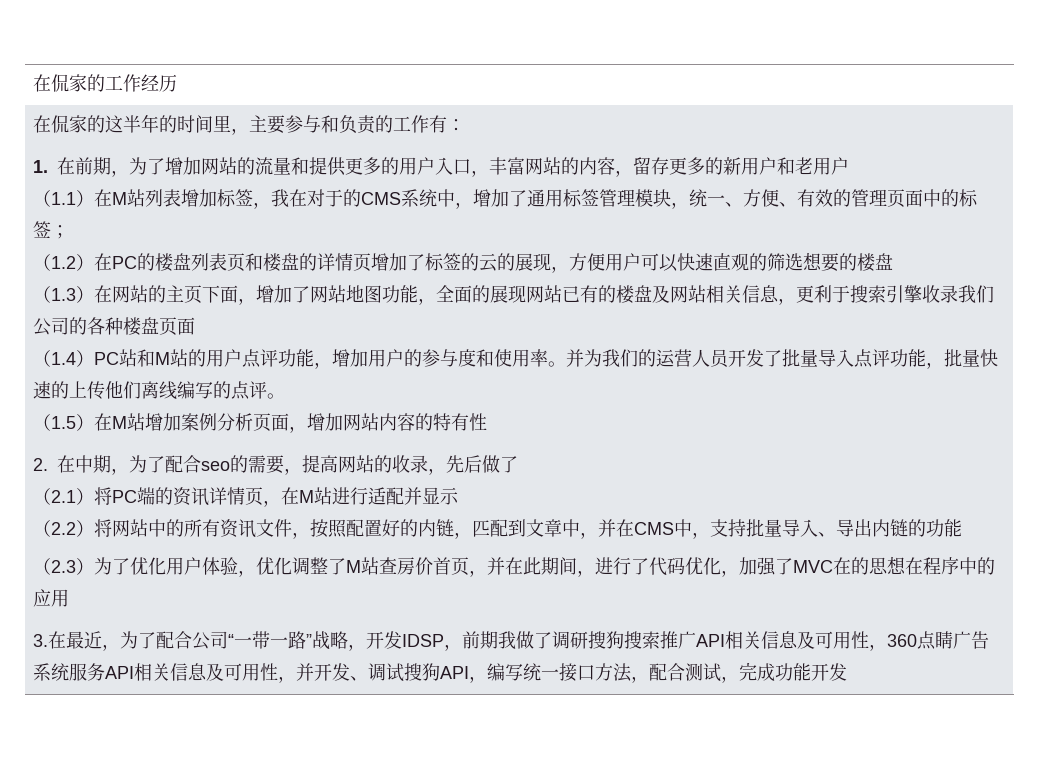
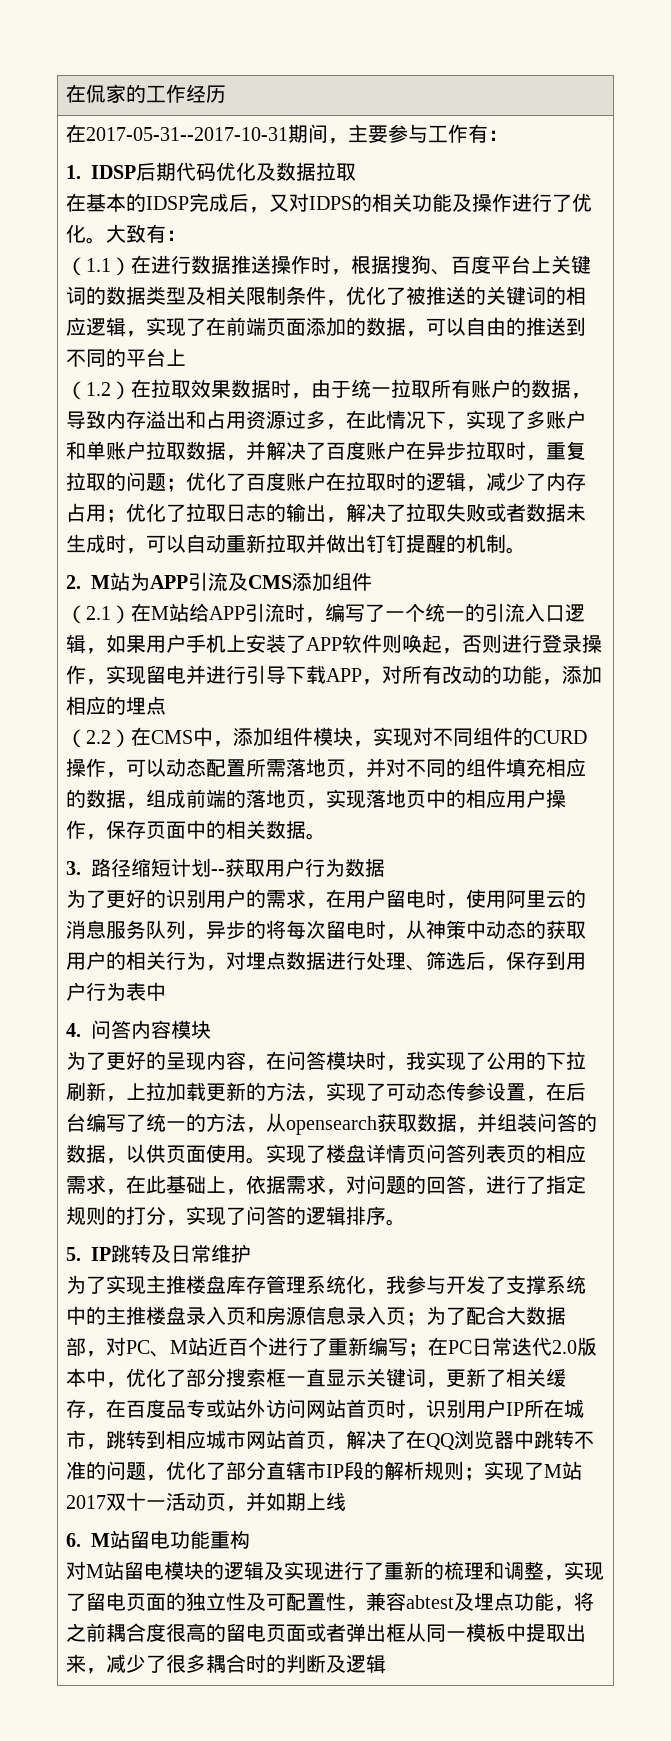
[51,114,232,133] 侃家的这半年的时间里 -> [86,124,329,143] 2017-05-31--2017-10-31期间
[321,115,394,134] 和负责的 -> (429, 133) none
[57,157,850,177] [33,189,979,209] [33,221,70,239] [33,252,894,273] [33,285,995,305] [33,317,196,336] [33,349,999,369] [33,381,286,400] [33,413,488,433] [33,455,519,475] [33,487,460,507] [33,519,963,539] [33,556,996,577] [33,589,70,607] [33,631,990,651] [33,662,848,683] 在前期，为了增加网站的流量和提供更多的用户入口，丰富网站的内容，留存更多的新用户和老用户 // （1.1）在M站列表增加标签，我在对于的CMS系统中，增加了通用标签管理模块，统一、方便、有效的管理页面中的标签； // （1.2）在PC的楼盘列表页和楼盘的详情页增加了标签的云的展现，方便用户可以快速直观的筛选想要的楼盘 // （1.3）在网站的主页下面，增加了网站地图功能，全面的展现网站已有的楼盘及网站相关信息，更利于搜索引擎收录我们公司的各种楼盘页面 // （1.4）PC站和M站的用户点评功能，增加用户的参与度和使用率。并为我们的运营人员开发了批量导入点评功能，批量快速的上传他们离线编写的点评。 // （1.5）在M站增加案例分析页面，增加网站内容的特有性 // 2.在中期，为了配合seo的需要，提高网站的收录，先后做了 // （2.1）将PC端的资讯详情页，在M站进行适配并显示 // （2.2）将网站中的所有资讯文件，按照配置好的内链，匹配到文章中，并在CMS中，支持批量导入、导出内链的功能 // （2.3）为了优化用户体验，优化调整了M站查房价首页，并在此期间，进行了代码优化，加强了MVC在的思想在程序中的应用 // 3.在最近，为了配合公司“一带一路”战略，开发IDSP，前期我做了调研搜狗搜索推广API相关信息及可用性，360点睛广告系统服务API相关信息及可用性，并开发、调试搜狗API，编写统一接口方法，配合测试，完成功能开发 -> [91,162,357,181] [66,193,593,213] [66,224,187,244] [66,255,592,276] [66,286,587,306] [66,317,587,337] [66,348,187,367] [66,379,592,400] [66,410,587,430] [66,441,587,461] [66,472,587,492] [66,503,587,523] [66,534,527,554] [66,572,373,592] [66,603,586,624] [66,634,603,654] [66,665,603,685] [66,696,167,715] [66,727,588,748] [66,758,587,778] [66,789,567,809] [66,820,327,840] [66,858,386,877] [66,889,587,909] [66,920,587,940] [66,951,587,971] [66,982,167,1001] [66,1020,212,1039] [66,1051,587,1071] [66,1082,587,1102] [66,1113,598,1135] [66,1144,587,1164] [66,1175,587,1195] [66,1206,407,1226] [66,1244,252,1263] [66,1275,587,1295] [66,1306,567,1326] [66,1337,598,1357] [66,1368,567,1388] [66,1399,585,1419] [66,1430,595,1450] [66,1461,583,1481] [66,1492,347,1512] [66,1530,251,1549] [66,1561,605,1581] [66,1592,595,1612] [66,1623,587,1642] [66,1654,387,1674] IDSP后期代码优化及数据拉取 // 在基本的IDSP完成后，又对IDPS的相关功能及操作进行了优化。大致有： // （1.1）在进行数据推送操作时，根据搜狗、百度平台上关键词的数据类型及相关限制条件，优化了被推送的关键词的相应逻辑，实现了在前端页面添加的数据，可以自由的推送到不同的平台上 // （1.2）在拉取效果数据时，由于统一拉取所有账户的数据，导致内存溢出和占用资源过多，在此情况下，实现了多账户和单账户拉取数据，并解决了百度账户在异步拉取时，重复拉取的问题；优化了百度账户在拉取时的逻辑，减少了内存占用；优化了拉取日志的输出，解决了拉取失败或者数据未生成时，可以自动重新拉取并做出钉钉提醒的机制。 // 2. M站为APP引流及CMS添加组件 // （2.1）在M站给APP引流时，编写了一个统一的引流入口逻辑，如果用户手机上安装了APP软件则唤起，否则进行登录操作，实现留电并进行引导下载APP，对所有改动的功能，添加相应的埋点 // （2.2）在CMS中，添加组件模块，实现对不同组件的CURD操作，可以动态配置所需落地页，并对不同的组件填充相应的数据，组成前端的落地页，实现落地页中的相应用户操作，保存页面中的相关数据。 // 3.路径缩短计划--获取用户行为数据 // 为了更好的识别用户的需求，在用户留电时，使用阿里云的消息服务队列，异步的将每次留电时，从神策中动态的获取用户的相关行为，对埋点数据进行处理、筛选后，保存到用户行为表中 // 4.问答内容模块 // 为了更好的呈现内容，在问答模块时，我实现了公用的下拉刷新，上拉加载更新的方法，实现了可动态传参设置，在后台编写了统一的方法，从opensearch获取数据，并组装问答的数据，以供页面使用。实现了楼盘详情页问答列表页的相应需求，在此基础上，依据需求，对问题的回答，进行了指定规则的打分，实现了问答的逻辑排序。 // 5. IP跳转及日常维护 // 为了实现主推楼盘库存管理系统化，我参与开发了支撑系统中的主推楼盘录入页和房源信息录入页；为了配合大数据部，对PC、M站近百个进行了重新编写；在PC日常迭代2.0版本中，优化了部分搜索框一直显示关键词，更新了相关缓存，在百度品专或站外访问网站首页时，识别用户IP所在城市，跳转到相应城市网站首页，解决了在QQ浏览器中跳转不准的问题，优化了部分直辖市IP段的解析规则；实现了M站2017双十一活动页，并如期上线 // 6. M站留电功能重构 // 对M站留电模块的逻辑及实现进行了重新的梳理和调整，实现了留电页面的独立性及可配置性，兼容abtest及埋点功能，将之前耦合度很高的留电页面或者弹出框从同一模板中提取出来，减少了很多耦合时的判断及逻辑

